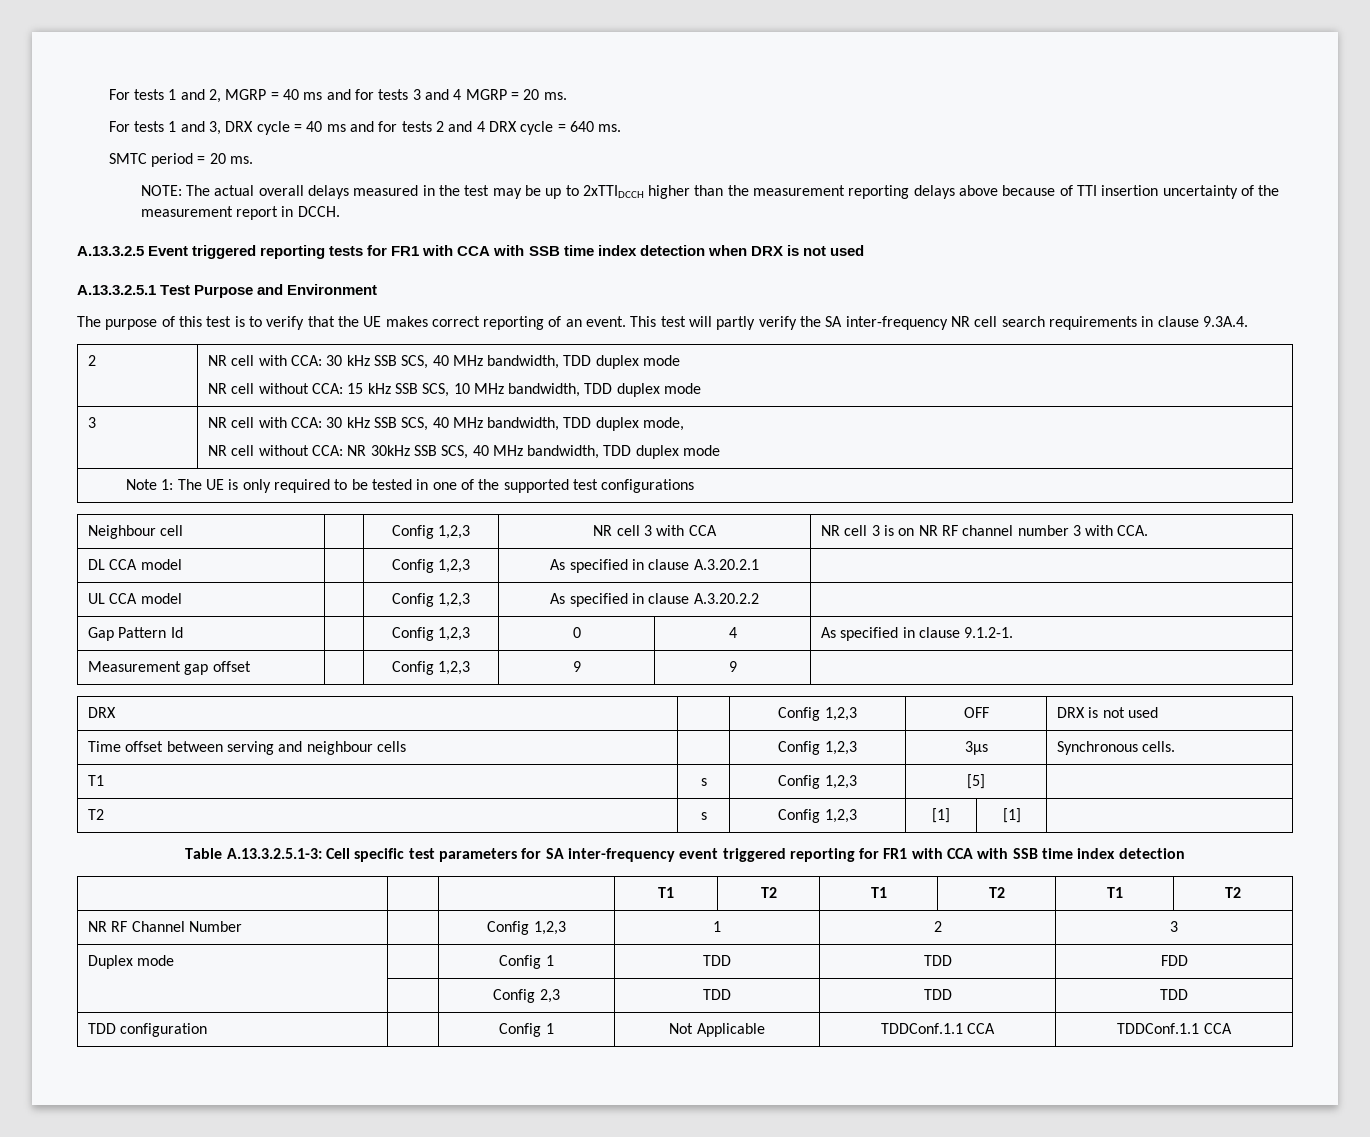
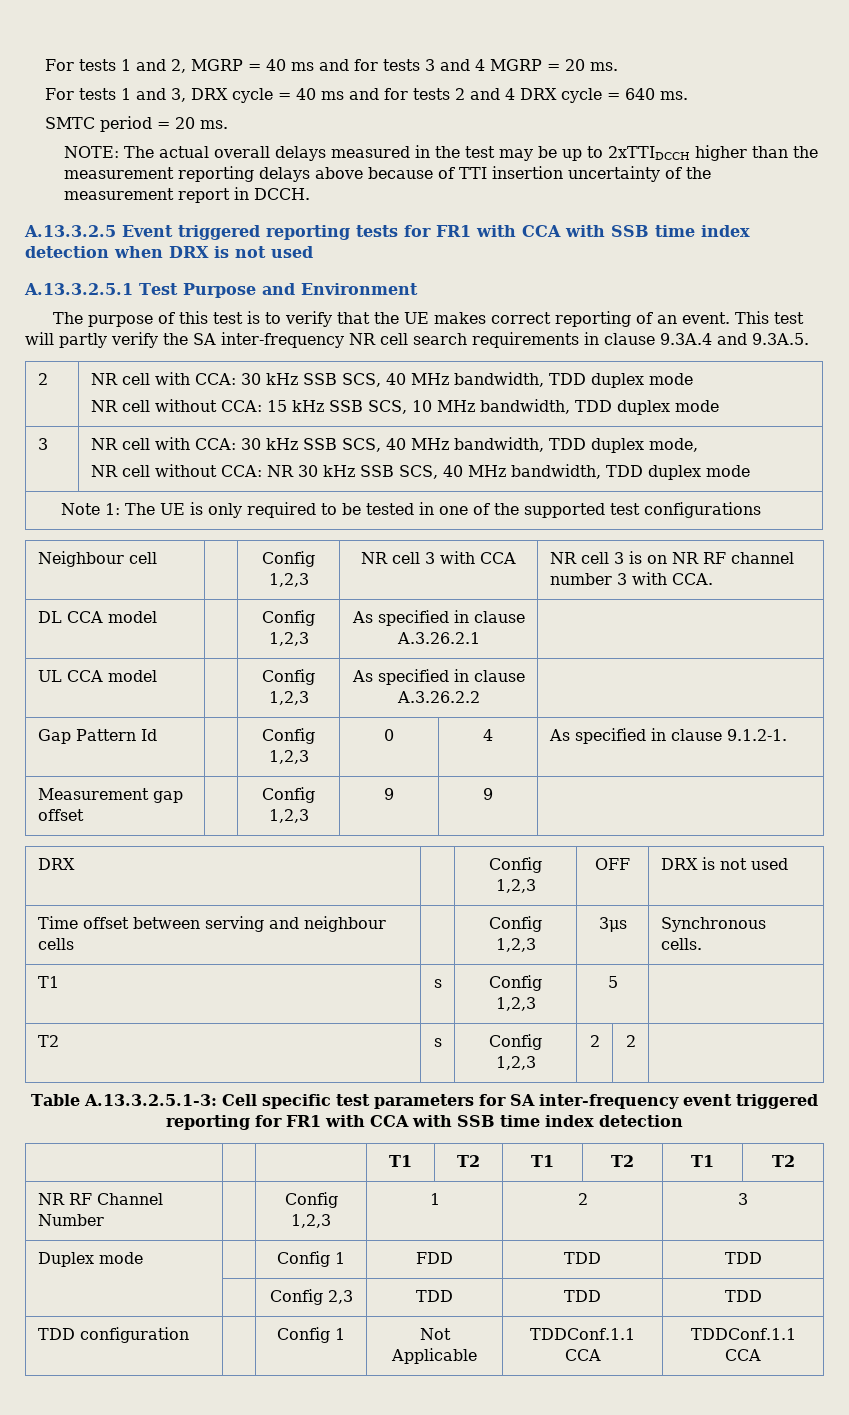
[1202,316,1248,327] 9.3A.4. -> [660,333,809,345] 9.3A.4 and 9.3A.5.
[370,445,410,456] 30kHz -> [297,465,355,477] 30 kHz
[693,559,759,570] A.3.20.2.1 -> [396,632,480,644] A.3.26.2.1
[693,593,759,604] A.3.20.2.2 -> [396,691,480,703] A.3.26.2.2
[967,774,985,789] [5] -> [607,976,618,988] 5
[932,808,950,823] [1002,808,1021,823] [1] | [1] -> [589,1035,600,1047] [625,1035,636,1047] 2 | 2
[703,955,731,966] [923,955,952,966] [1160,955,1188,966] | TDD | TDD | FDD -> [416,1252,453,1264] [564,1252,601,1264] [724,1252,762,1264] | FDD | TDD | TDD

